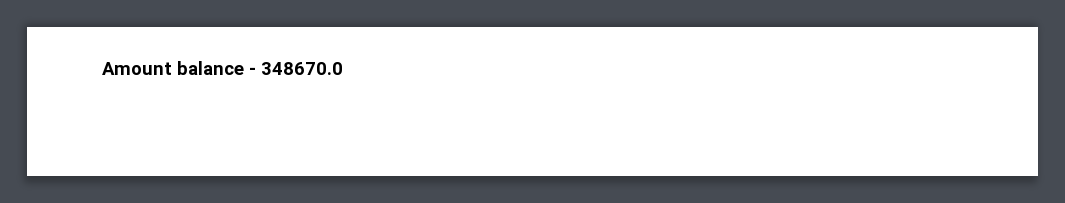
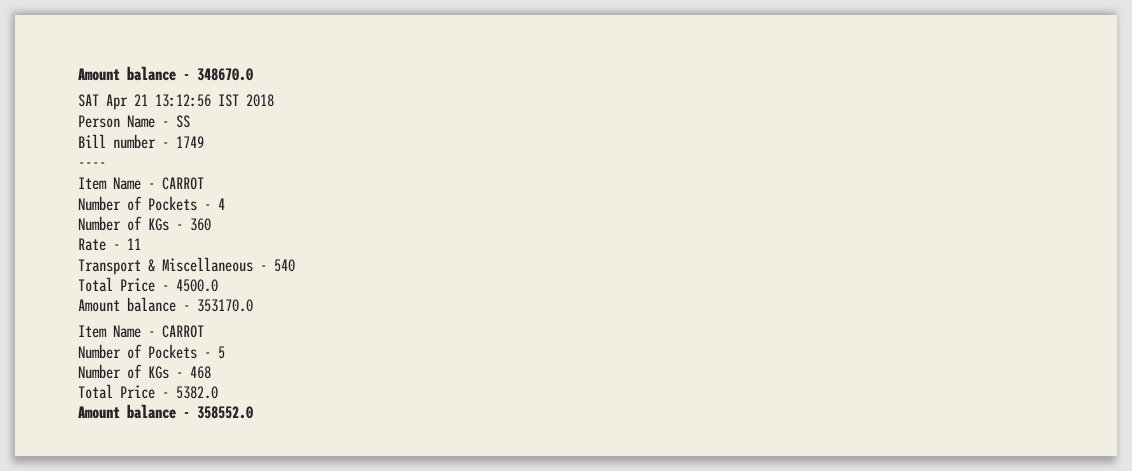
(343, 68) none -> [78,94,274,110] [78,115,190,128] [78,134,204,149] [78,162,106,168] [78,177,204,190] [78,196,225,211] [78,216,211,231] [78,238,141,251] [78,257,295,275] [78,277,218,292] [78,297,253,312] [78,325,204,338] [78,344,225,359] [78,364,211,379] [78,384,218,399] [78,404,253,419] // SAT Apr 21 13:12:56 IST 2018 // Person Name - SS // Bill number - 1749 // ---- // Item Name - CARROT // Number of Pockets - 4 // Number of KGs - 360 // Rate - 11 // Transport & Miscellaneous - 540 // Total Price - 4500.0 // Amount balance - 353170.0 // Item Name - CARROT // Number of Pockets - 5 // Number of KGs - 468 // Total Price - 5382.0 // Amount balance - 358552.0

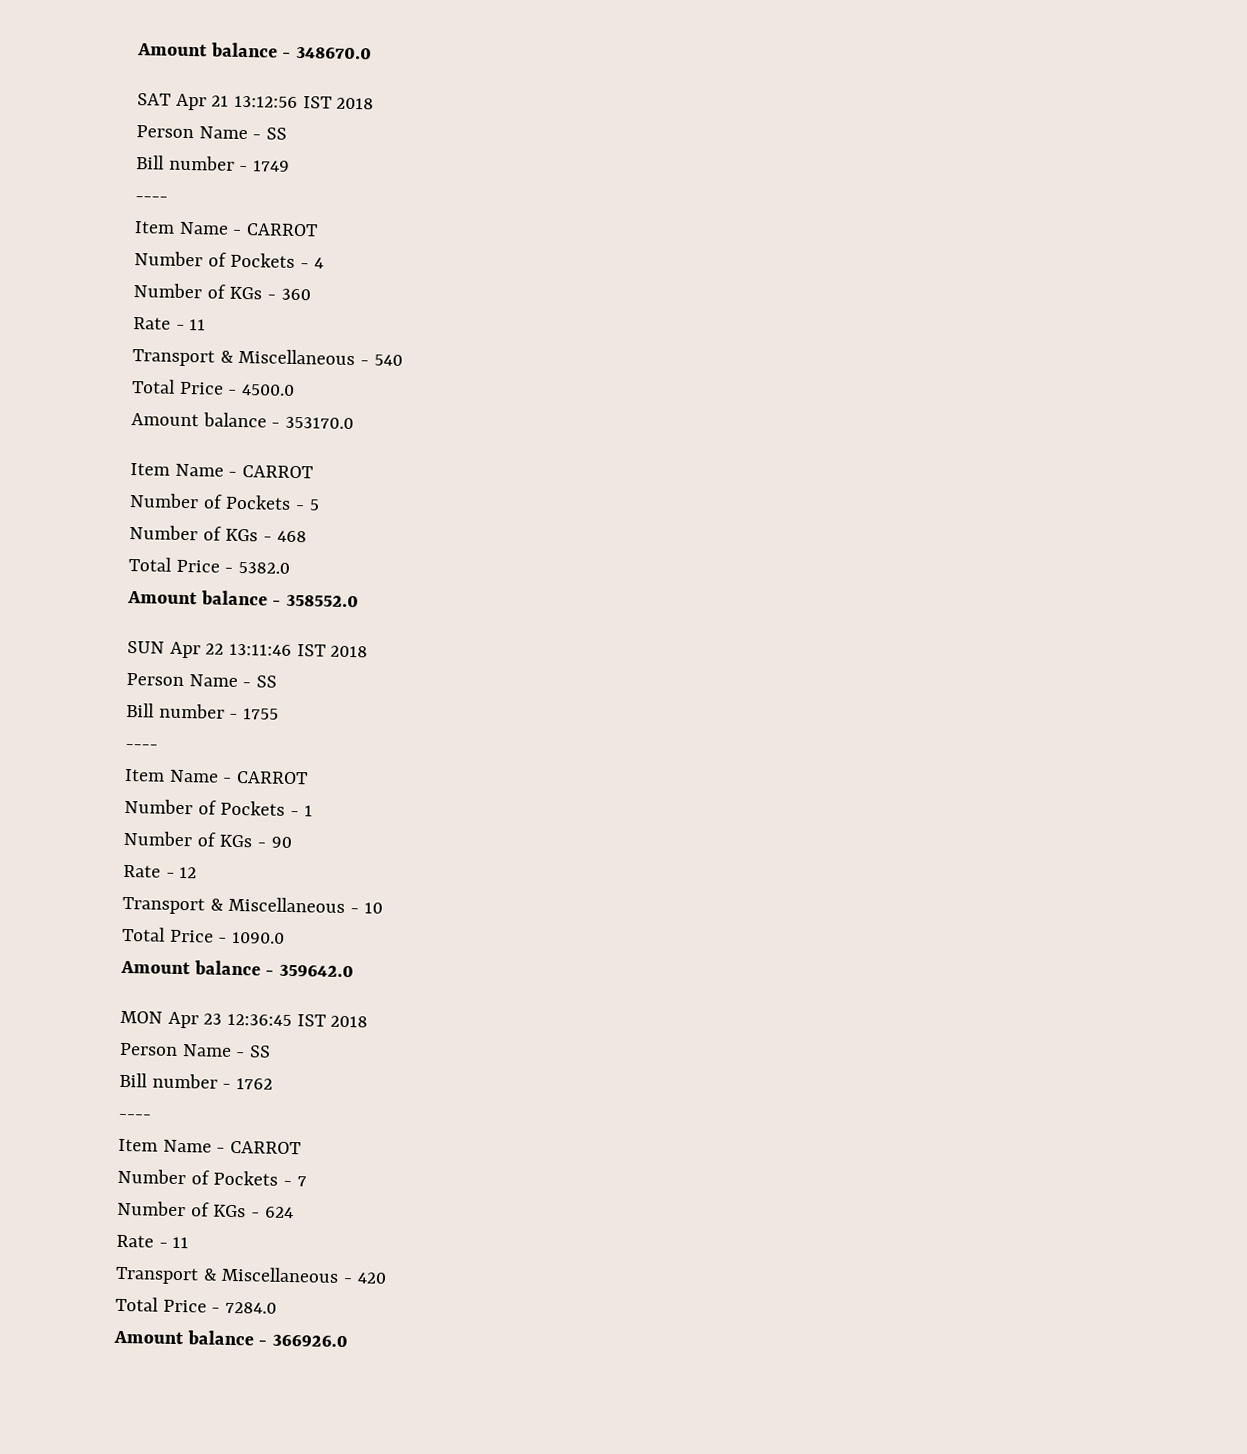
(253, 412) none -> [127,640,369,659] [126,672,278,688] [126,702,280,720] [125,743,158,750] [124,768,309,785] [124,798,313,817] [123,830,292,848] [123,864,198,879] [122,896,383,915] [122,926,286,944] [120,960,355,978] [120,1010,369,1029] [119,1042,272,1058] [119,1072,274,1090] [118,1113,151,1120] [118,1138,302,1155] [117,1168,307,1187] [117,1200,294,1219] [116,1234,190,1249] [115,1266,387,1285] [115,1296,278,1314] [113,1330,349,1348] // SUN Apr 22 13:11:46 IST 2018 // Person Name - SS // Bill number - 1755 // ---- // Item Name - CARROT // Number of Pockets - 1 // Number of KGs - 90 // Rate - 12 // Transport & Miscellaneous - 10 // Total Price - 1090.0 // Amount balance - 359642.0 // MON Apr 23 12:36:45 IST 2018 // Person Name - SS // Bill number - 1762 // ---- // Item Name - CARROT // Number of Pockets - 7 // Number of KGs - 624 // Rate - 11 // Transport & Miscellaneous - 420 // Total Price - 7284.0 // Amount balance - 366926.0

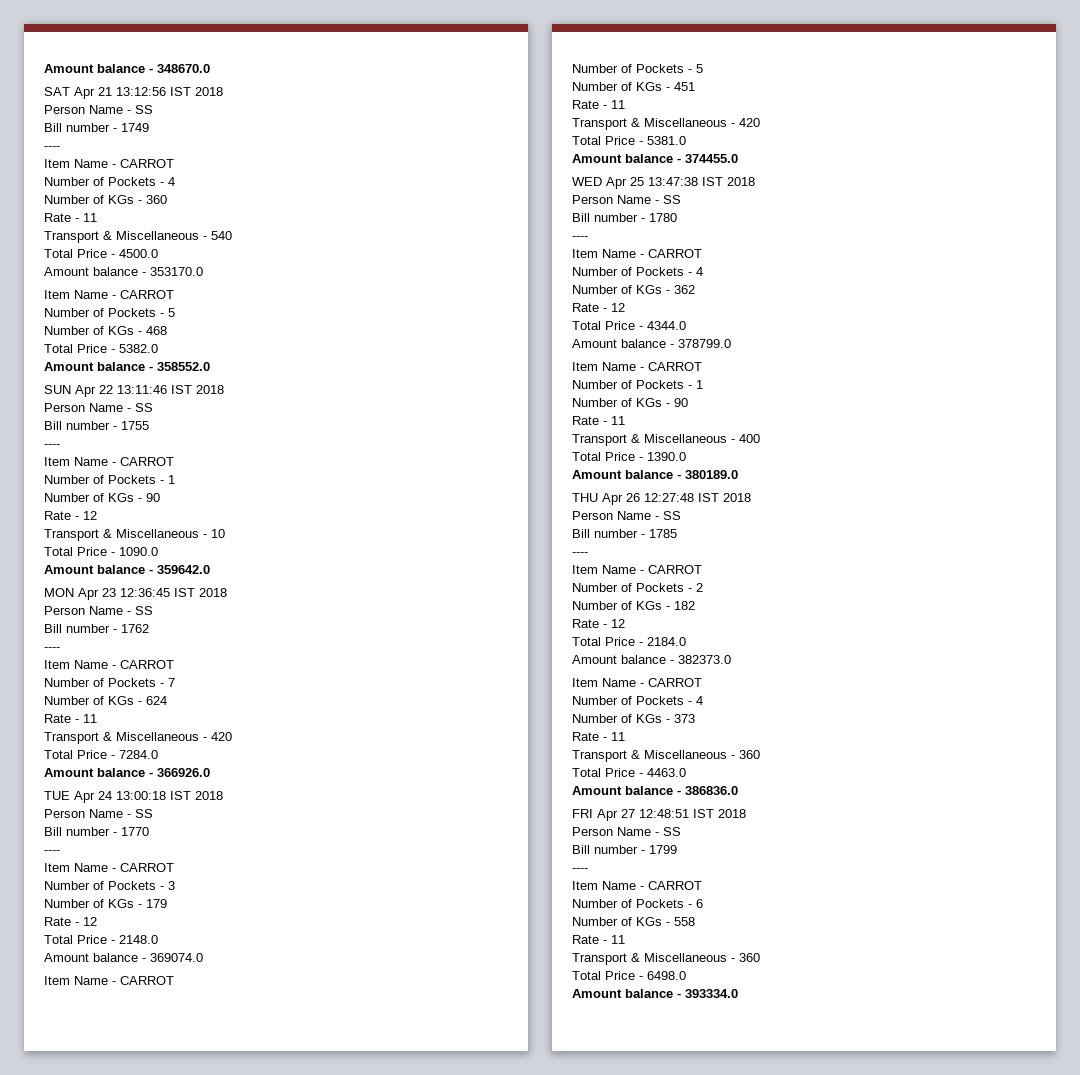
(349, 1341) none -> [44,791,223,803] [44,809,153,818] [44,827,149,836] [44,850,60,854] [44,863,174,872] [44,881,175,890] [44,899,167,908] [44,917,97,926] [44,935,158,944] [44,953,203,962] [44,976,174,985] [572,64,703,73] [572,82,695,91] [572,100,625,109] [572,118,760,130] [572,136,686,145] [572,154,738,163] [572,177,755,189] [572,195,681,204] [572,213,677,222] [572,236,588,240] [572,249,702,258] [572,267,703,276] [572,285,695,294] [572,303,625,312] [572,321,686,330] [572,339,731,348] [572,362,702,371] [572,380,703,389] [572,398,688,407] [572,416,625,425] [572,434,760,446] [572,452,686,461] [572,470,738,479] [572,493,751,505] [572,511,681,520] [572,529,677,538] [572,552,588,556] [572,565,702,574] [572,583,703,592] [572,601,695,610] [572,619,625,628] [572,637,686,646] [572,655,731,664] [572,678,702,687] [572,696,703,705] [572,714,695,723] [572,732,625,741] [572,750,760,762] [572,768,686,777] [572,786,738,795] [572,809,746,821] [572,827,681,836] [572,845,677,854] [572,868,588,872] [572,881,702,890] [572,899,703,908] [572,917,695,926] [572,935,625,944] [572,953,760,965] [572,971,686,980] [572,989,738,998] // TUE Apr 24 13:00:18 IST 2018 // Person Name - SS // Bill number - 1770 // ---- // Item Name - CARROT // Number of Pockets - 3 // Number of KGs - 179 // Rate - 12 // Total Price - 2148.0 // Amount balance - 369074.0 // Item Name - CARROT // Number of Pockets - 5 // Number of KGs - 451 // Rate - 11 // Transport & Miscellaneous - 420 // Total Price - 5381.0 // Amount balance - 374455.0 // WED Apr 25 13:47:38 IST 2018 // Person Name - SS // Bill number - 1780 // ---- // Item Name - CARROT // Number of Pockets - 4 // Number of KGs - 362 // Rate - 12 // Total Price - 4344.0 // Amount balance - 378799.0 // Item Name - CARROT // Number of Pockets - 1 // Number of KGs - 90 // Rate - 11 // Transport & Miscellaneous - 400 // Total Price - 1390.0 // Amount balance - 380189.0 // THU Apr 26 12:27:48 IST 2018 // Person Name - SS // Bill number - 1785 // ---- // Item Name - CARROT // Number of Pockets - 2 // Number of KGs - 182 // Rate - 12 // Total Price - 2184.0 // Amount balance - 382373.0 // Item Name - CARROT // Number of Pockets - 4 // Number of KGs - 373 // Rate - 11 // Transport & Miscellaneous - 360 // Total Price - 4463.0 // Amount balance - 386836.0 // FRI Apr 27 12:48:51 IST 2018 // Person Name - SS // Bill number - 1799 // ---- // Item Name - CARROT // Number of Pockets - 6 // Number of KGs - 558 // Rate - 11 // Transport & Miscellaneous - 360 // Total Price - 6498.0 // Amount balance - 393334.0

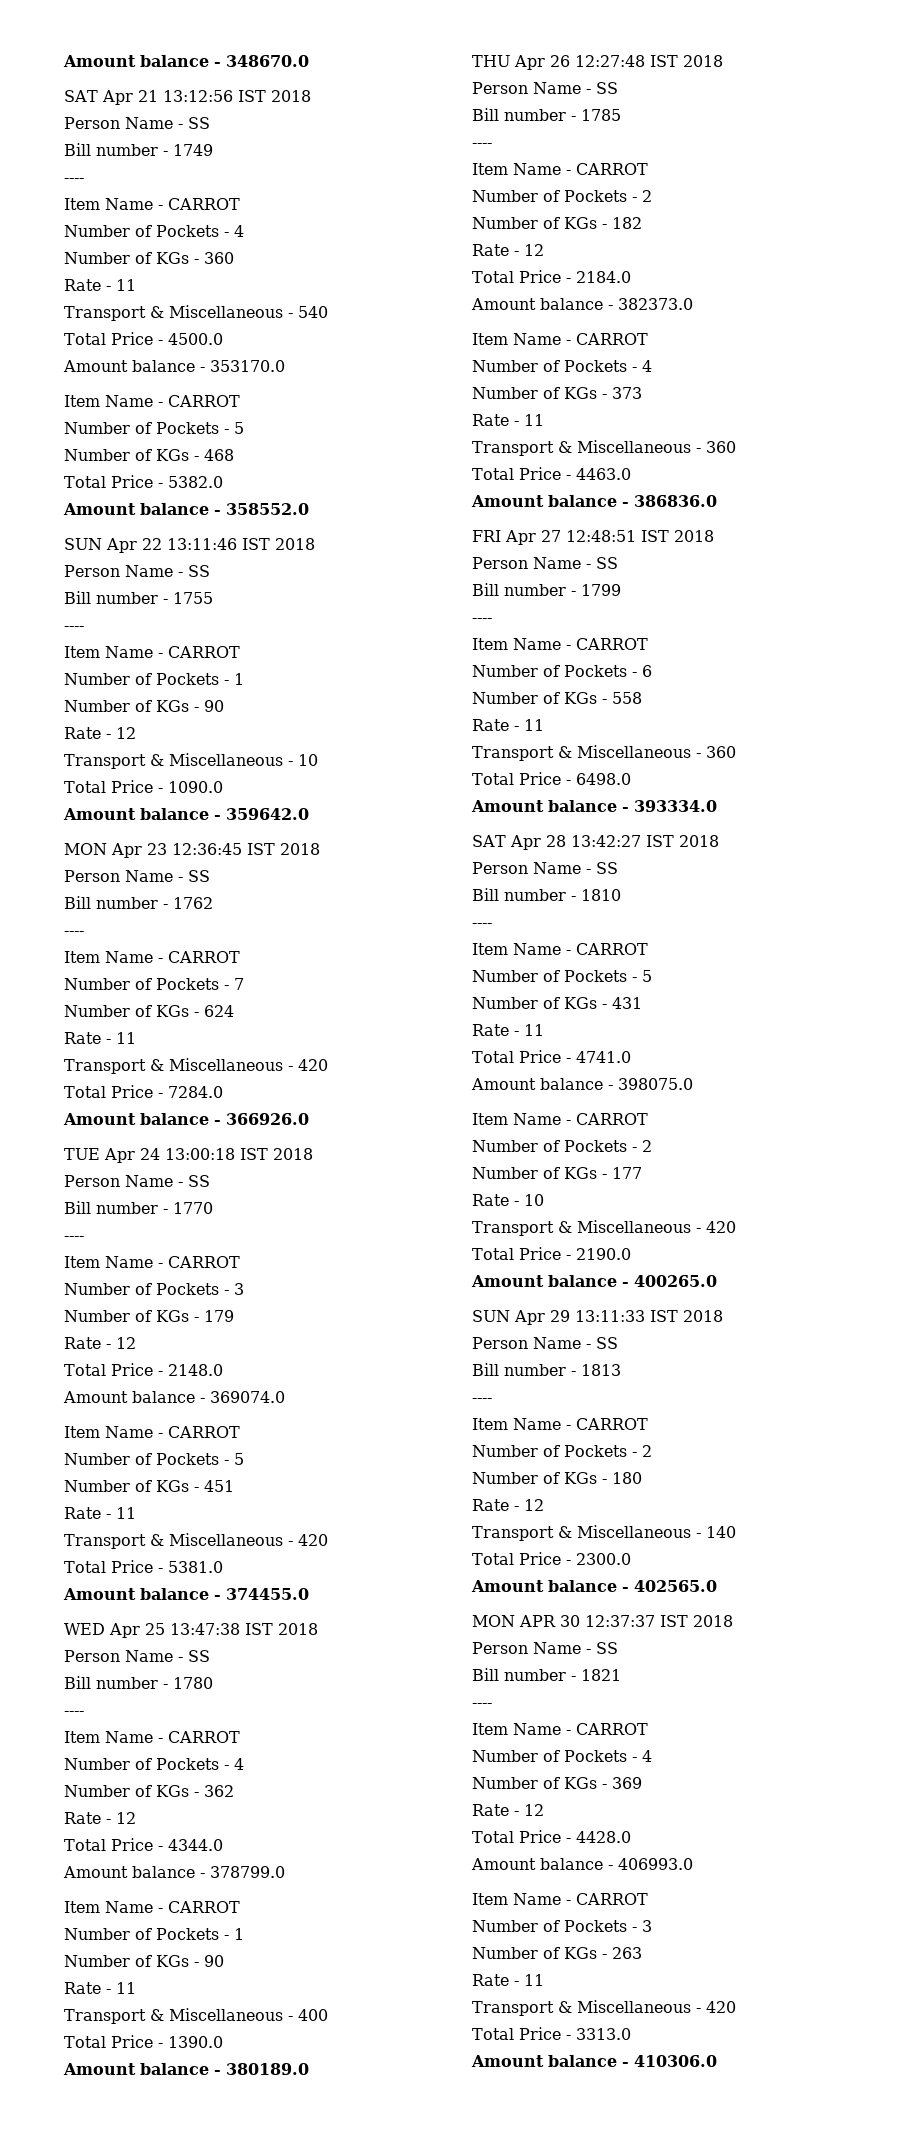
(738, 993) none -> [472,835,719,850] [472,862,618,874] [472,888,621,901] [472,923,492,928] [472,943,648,955] [472,970,652,982] [472,997,642,1009] [472,1024,544,1036] [472,1050,631,1063] [471,1078,693,1090] [472,1113,648,1125] [472,1140,652,1152] [472,1167,642,1179] [472,1194,544,1206] [472,1220,736,1236] [472,1247,631,1260] [471,1275,717,1287] [472,1310,723,1325] [472,1337,618,1349] [472,1363,621,1376] [472,1398,492,1403] [472,1418,648,1430] [472,1445,652,1457] [472,1472,642,1484] [472,1499,544,1511] [472,1525,736,1541] [472,1552,631,1565] [471,1580,717,1592] [472,1615,733,1627] [472,1642,618,1654] [472,1668,621,1681] [472,1703,492,1708] [472,1723,648,1735] [472,1750,652,1762] [472,1777,642,1789] [472,1804,544,1816] [472,1830,631,1843] [471,1858,693,1870] [472,1893,648,1905] [472,1920,652,1932] [472,1947,642,1959] [472,1974,544,1986] [472,2000,736,2016] [472,2027,631,2040] [471,2055,717,2067] // SAT Apr 28 13:42:27 IST 2018 // Person Name - SS // Bill number - 1810 // ---- // Item Name - CARROT // Number of Pockets - 5 // Number of KGs - 431 // Rate - 11 // Total Price - 4741.0 // Amount balance - 398075.0 // Item Name - CARROT // Number of Pockets - 2 // Number of KGs - 177 // Rate - 10 // Transport & Miscellaneous - 420 // Total Price - 2190.0 // Amount balance - 400265.0 // SUN Apr 29 13:11:33 IST 2018 // Person Name - SS // Bill number - 1813 // ---- // Item Name - CARROT // Number of Pockets - 2 // Number of KGs - 180 // Rate - 12 // Transport & Miscellaneous - 140 // Total Price - 2300.0 // Amount balance - 402565.0 // MON APR 30 12:37:37 IST 2018 // Person Name - SS // Bill number - 1821 // ---- // Item Name - CARROT // Number of Pockets - 4 // Number of KGs - 369 // Rate - 12 // Total Price - 4428.0 // Amount balance - 406993.0 // Item Name - CARROT // Number of Pockets - 3 // Number of KGs - 263 // Rate - 11 // Transport & Miscellaneous - 420 // Total Price - 3313.0 // Amount balance - 410306.0

